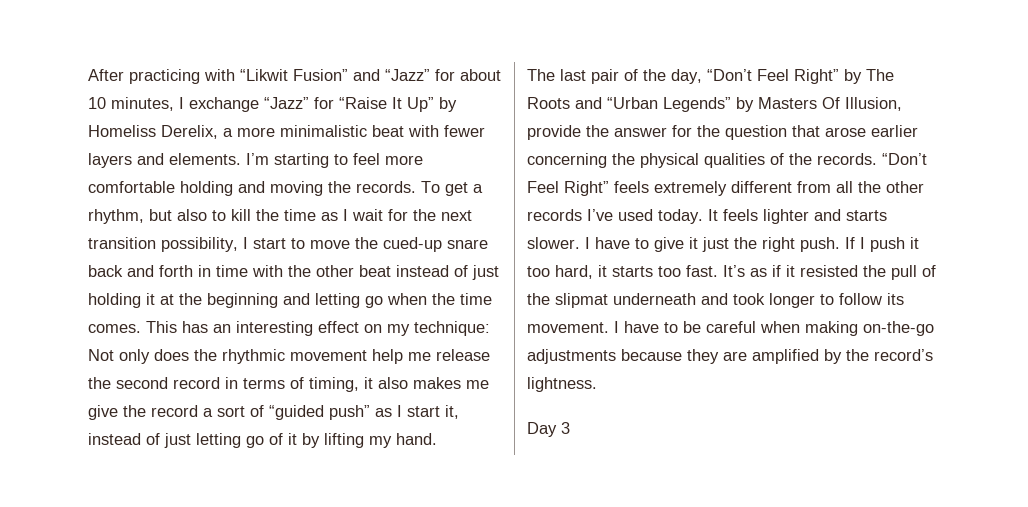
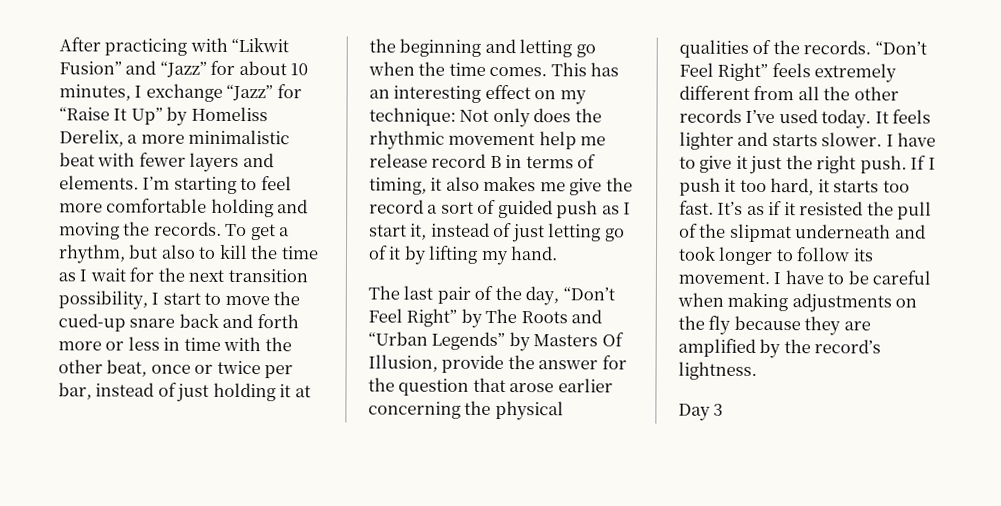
(193, 271) none -> [58,336,160,351] more or less
[359,265,391,277] beat -> [106,359,294,379] [58,382,92,400] beat, once or twice per bar,
[88,377,220,389] the second record -> [431,153,502,169] record B
[269,405,370,420] “guided push” -> [497,199,599,219] guided push
[863,321,934,336] [527,349,616,364] on-the-go adjustments -> [791,293,918,313] [678,315,732,335] adjustments on the fly

